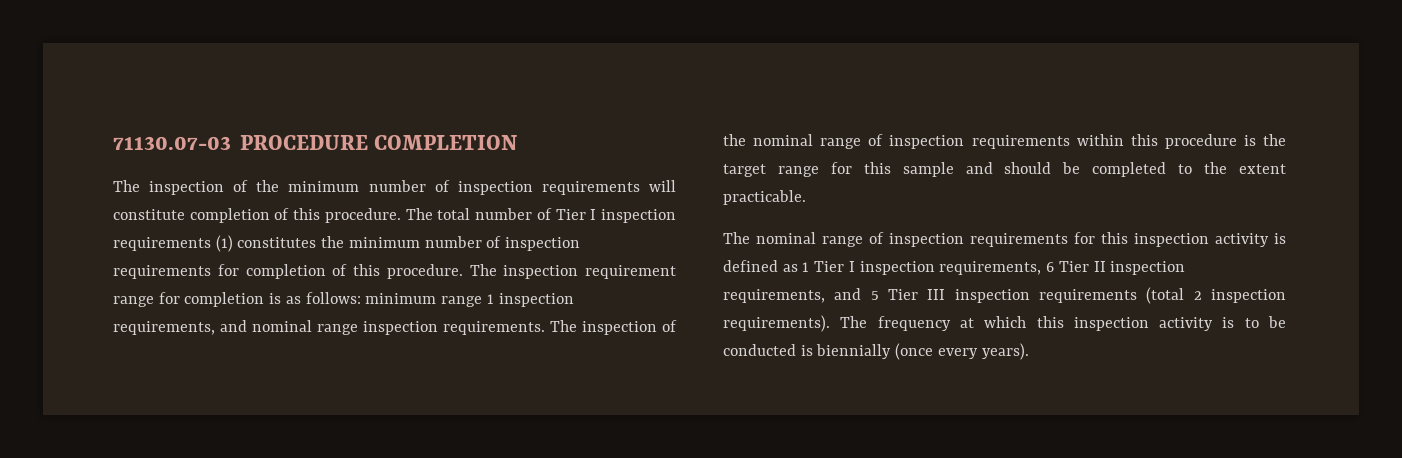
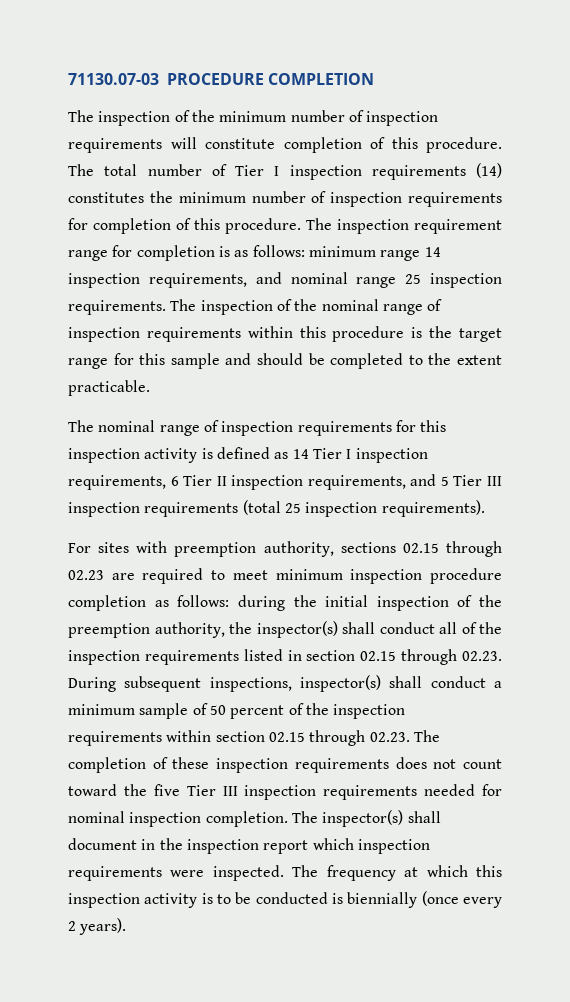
[215,235,233,252] (1) -> [476,163,502,178] (14)
[486,294,494,304] 1 -> [424,247,441,257] 14
(358, 329) none -> [405,274,422,284] 25
[802,262,810,272] 1 -> [292,449,309,459] 14
[1193,291,1202,300] 2 -> [284,503,301,513] 25
(830, 323) none -> [68,541,503,557] [68,568,503,584] [68,595,502,611] [68,621,502,638] [68,649,502,665] [68,675,502,692] [68,703,406,719] [68,730,440,746] [68,757,503,773] [68,784,502,800] [68,810,441,827] [68,838,430,854] [68,865,284,881] // For sites with preemption authority, sections 02.15 through 02.23 are required to meet minimum inspection procedure completion as follows: during the initial inspection of the preemption authority, the inspector(s) shall conduct all of the inspection requirements listed in section 02.15 through 02.23. During subsequent inspections, inspector(s) shall conduct a minimum sample of 50 percent of the inspection requirements within section 02.15 through 02.23. The completion of these inspection requirements does not count toward the five Tier III inspection requirements needed for nominal inspection completion. The inspector(s) shall document in the inspection report which inspection requirements were inspected.
(978, 353) none -> [68,921,76,931] 2

